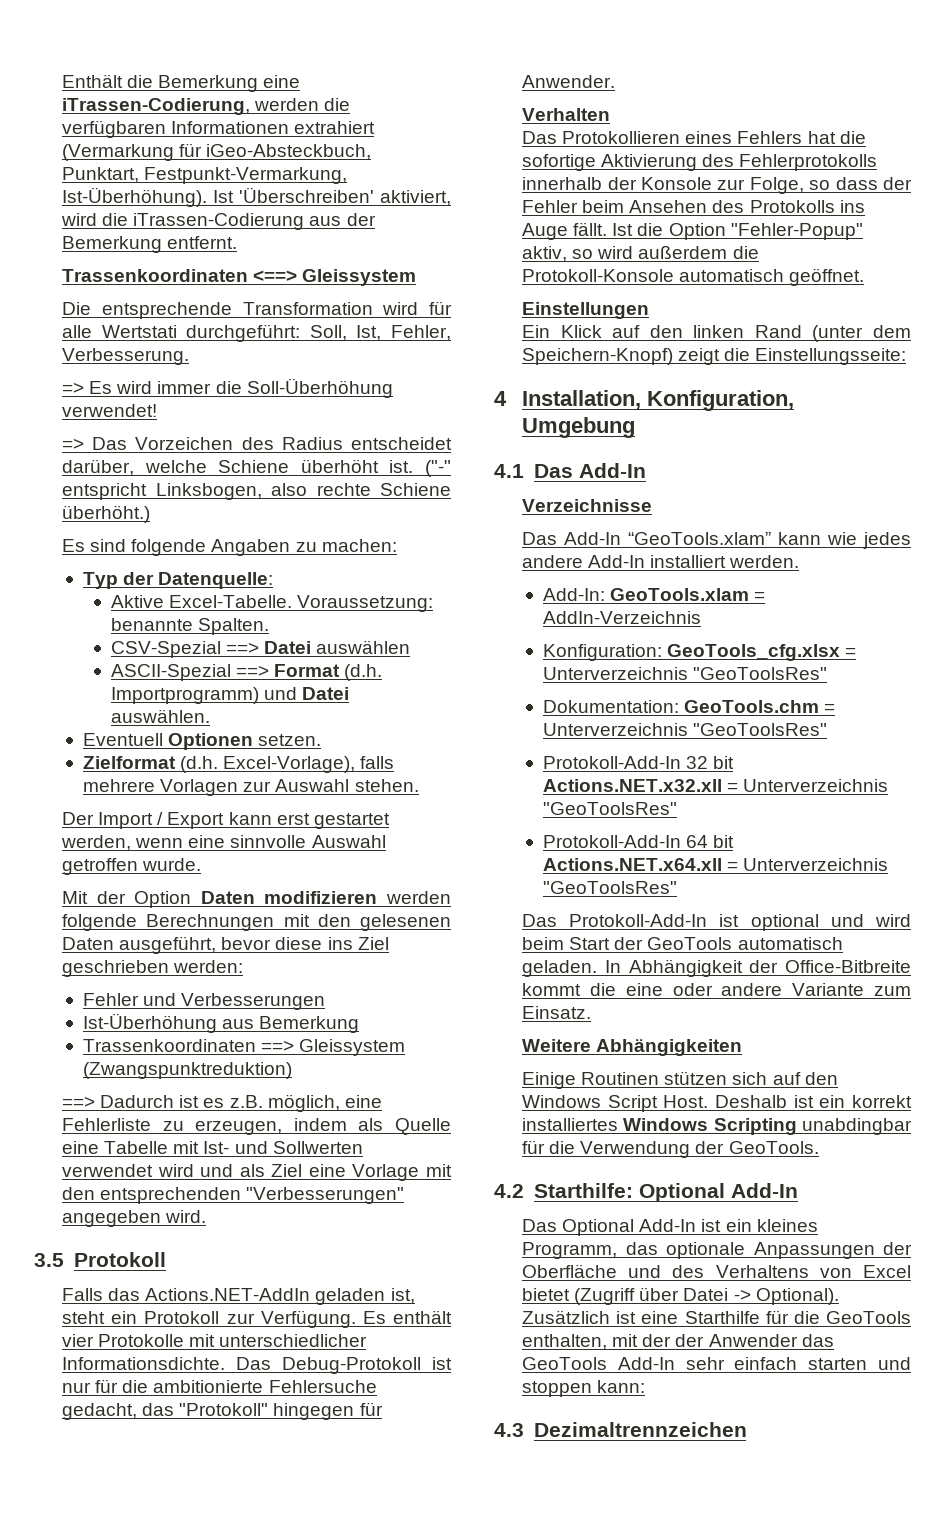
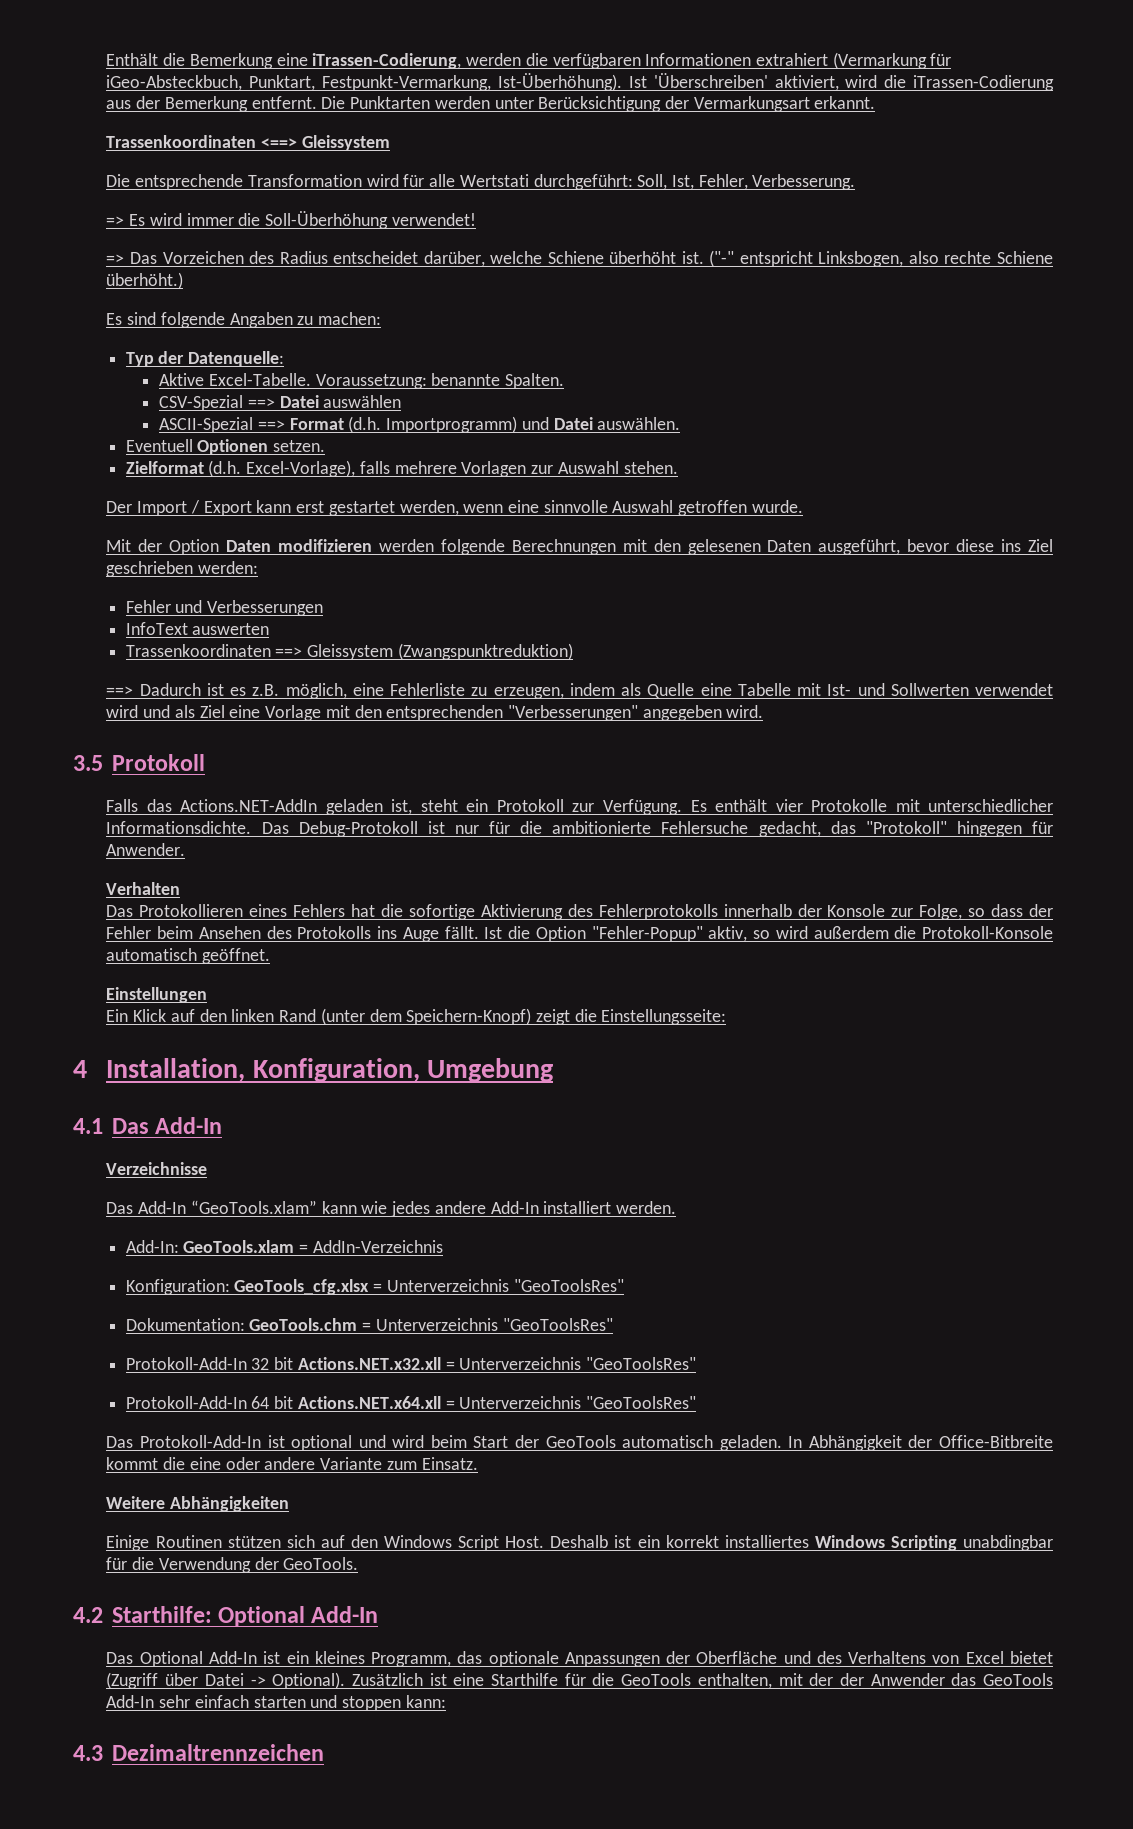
(238, 242) none -> [321,96,876,112] Die Punktarten werden unter Berücksichtigung der Vermarkungsart erkannt.
[82,1013,360,1033] Ist-Überhöhung aus Bemerkung -> [125,622,270,635] InfoText auswerten

